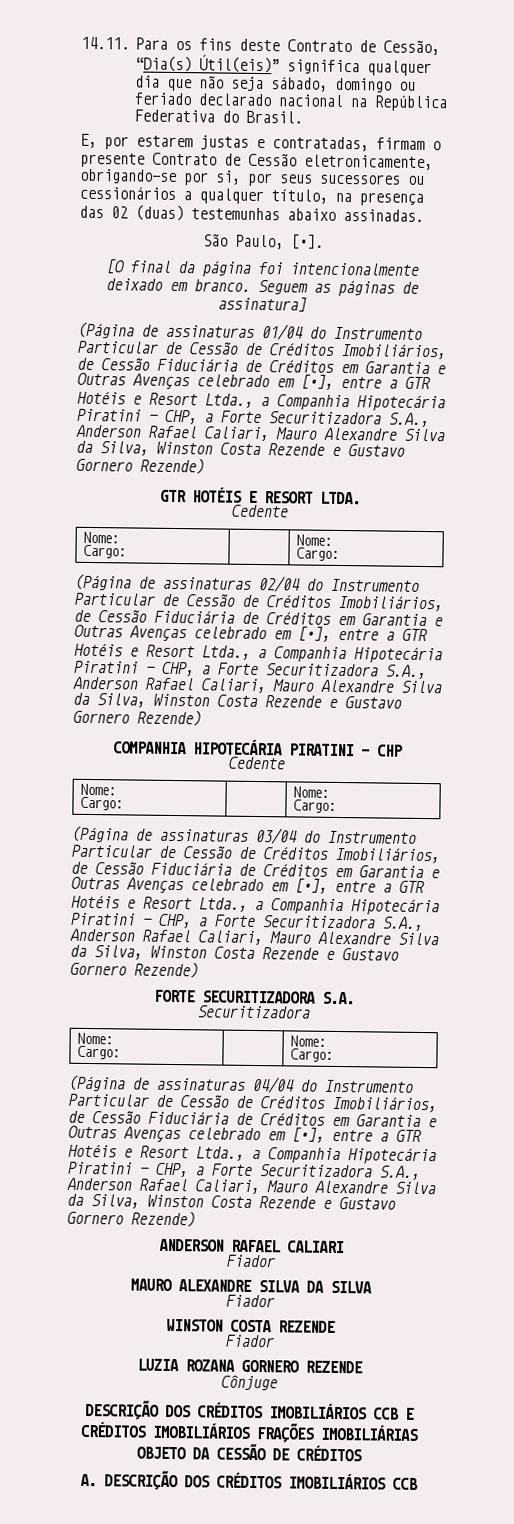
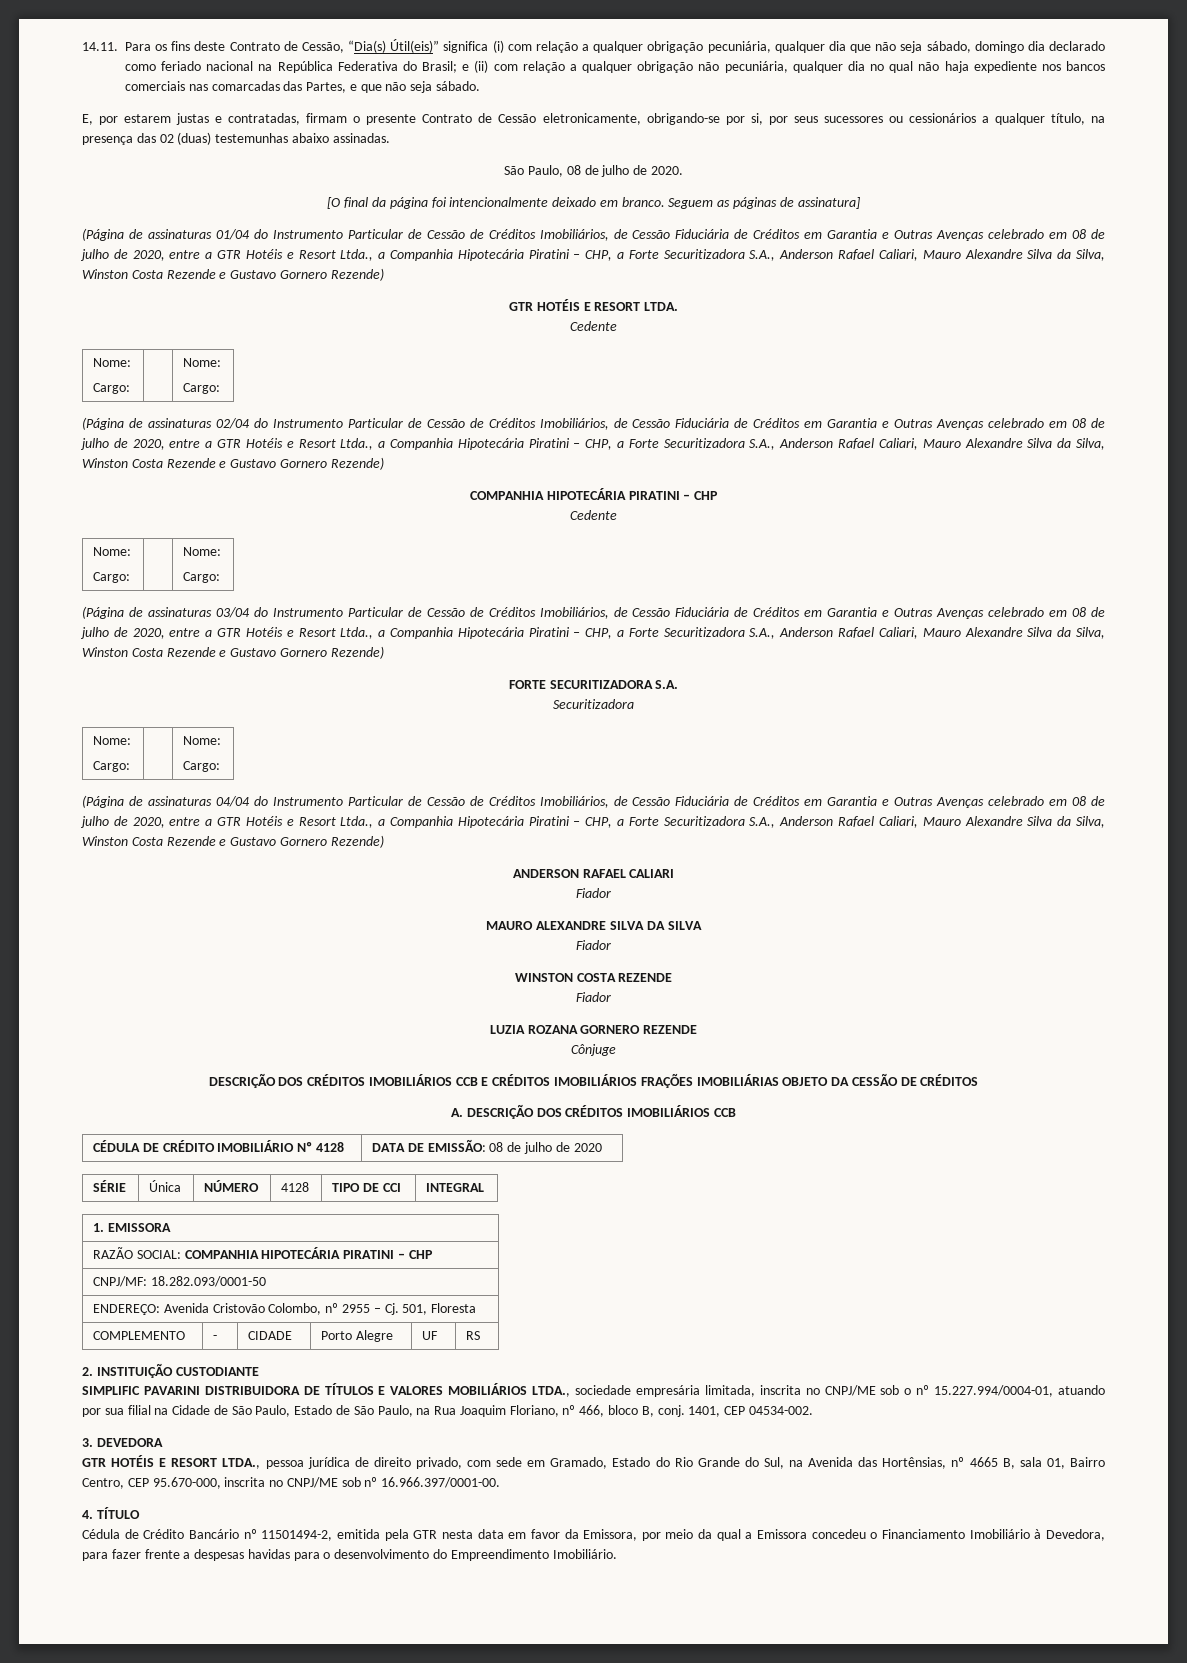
(361, 67) none -> [492,40,771,53] (i) com relação a qualquer obrigação pecuniária,
[399,81,417,91] [134,92,273,107] ou feriado declarado -> [1027,41,1105,51] [125,61,202,71] dia declarado como feriado
[246,110,304,124] Brasil. -> [422,60,1105,73] [125,81,481,93] Brasil; e (ii) com relação a qualquer obrigação não pecuniária, qualquer dia no qual não haja expediente nos bancos comerciais nas comarcadas das Partes, e que não seja sábado.
[291,234,324,250] [•]. -> [566,165,683,177] 08 de julho de 2020.
[301,374,334,390] [•], -> [1072,229,1106,239] [80,249,165,261] 08 de julho de 2020,
[298,626,331,642] [•], -> [1072,418,1106,428] [80,438,165,450] 08 de julho de 2020,
[295,878,328,894] [•], -> [1072,607,1106,617] [80,627,165,639] 08 de julho de 2020,
[292,1127,325,1143] [•], -> [1072,796,1106,806] [80,816,165,828] 08 de julho de 2020,
(418, 1483) none -> [93,1140,345,1152] [372,1139,602,1154] [93,1180,127,1192] [149,1180,182,1192] [204,1180,260,1192] [281,1182,310,1192] [332,1183,401,1192] [426,1183,485,1192] [93,1223,171,1232] [93,1247,433,1259] [93,1276,266,1287] [93,1303,477,1315] [93,1331,186,1340] [213,1335,218,1340] [248,1331,293,1340] [321,1330,393,1342] [422,1331,439,1340] [466,1331,481,1340] [82,1363,259,1378] [82,1383,1106,1397] [82,1405,813,1417] [82,1438,163,1447] [82,1455,1106,1469] [82,1477,501,1489] [82,1507,140,1519] [82,1529,1106,1541] [82,1549,617,1561] // CÉDULA DE CRÉDITO IMOBILIÁRIO Nº 4128 | DATA DE EMISSÃO: 08 de julho de 2020 // SÉRIE | Única | NÚMERO | 4128 | TIPO DE CCI | INTEGRAL // 1. EMISSORA // RAZÃO SOCIAL: COMPANHIA HIPOTECÁRIA PIRATINI – CHP // CNPJ/MF: 18.282.093/0001-50 // ENDEREÇO: Avenida Cristovão Colombo, nº 2955 – Cj. 501, Floresta // COMPLEMENTO | - | CIDADE | Porto Alegre | UF | RS // 2. INSTITUIÇÃO CUSTODIANTE // SIMPLIFIC PAVARINI DISTRIBUIDORA DE TÍTULOS E VALORES MOBILIÁRIOS LTDA., sociedade empresária limitada, inscrita no CNPJ/ME sob o nº 15.227.994/0004-01, atuando por sua filial na Cidade de São Paulo, Estado de São Paulo, na Rua Joaquim Floriano, nº 466, bloco B, conj. 1401, CEP 04534-002. // 3. DEVEDORA // GTR HOTÉIS E RESORT LTDA., pessoa jurídica de direito privado, com sede em Gramado, Estado do Rio Grande do Sul, na Avenida das Hortênsias, nº 4665 B, sala 01, Bairro Centro, CEP 95.670-000, inscrita no CNPJ/ME sob nº 16.966.397/0001-00. // 4. TÍTULO // Cédula de Crédito Bancário nº 11501494-2, emitida pela GTR nesta data em favor da Emissora, por meio da qual a Emissora concedeu o Financiamento Imobiliário à Devedora, para fazer frente a despesas havidas para o desenvolvimento do Empreendimento Imobiliário.

